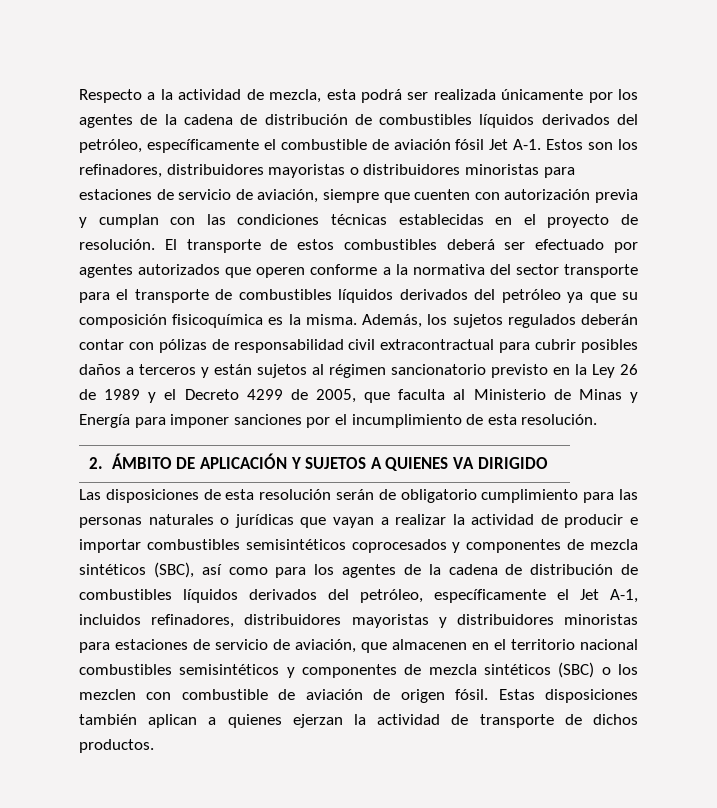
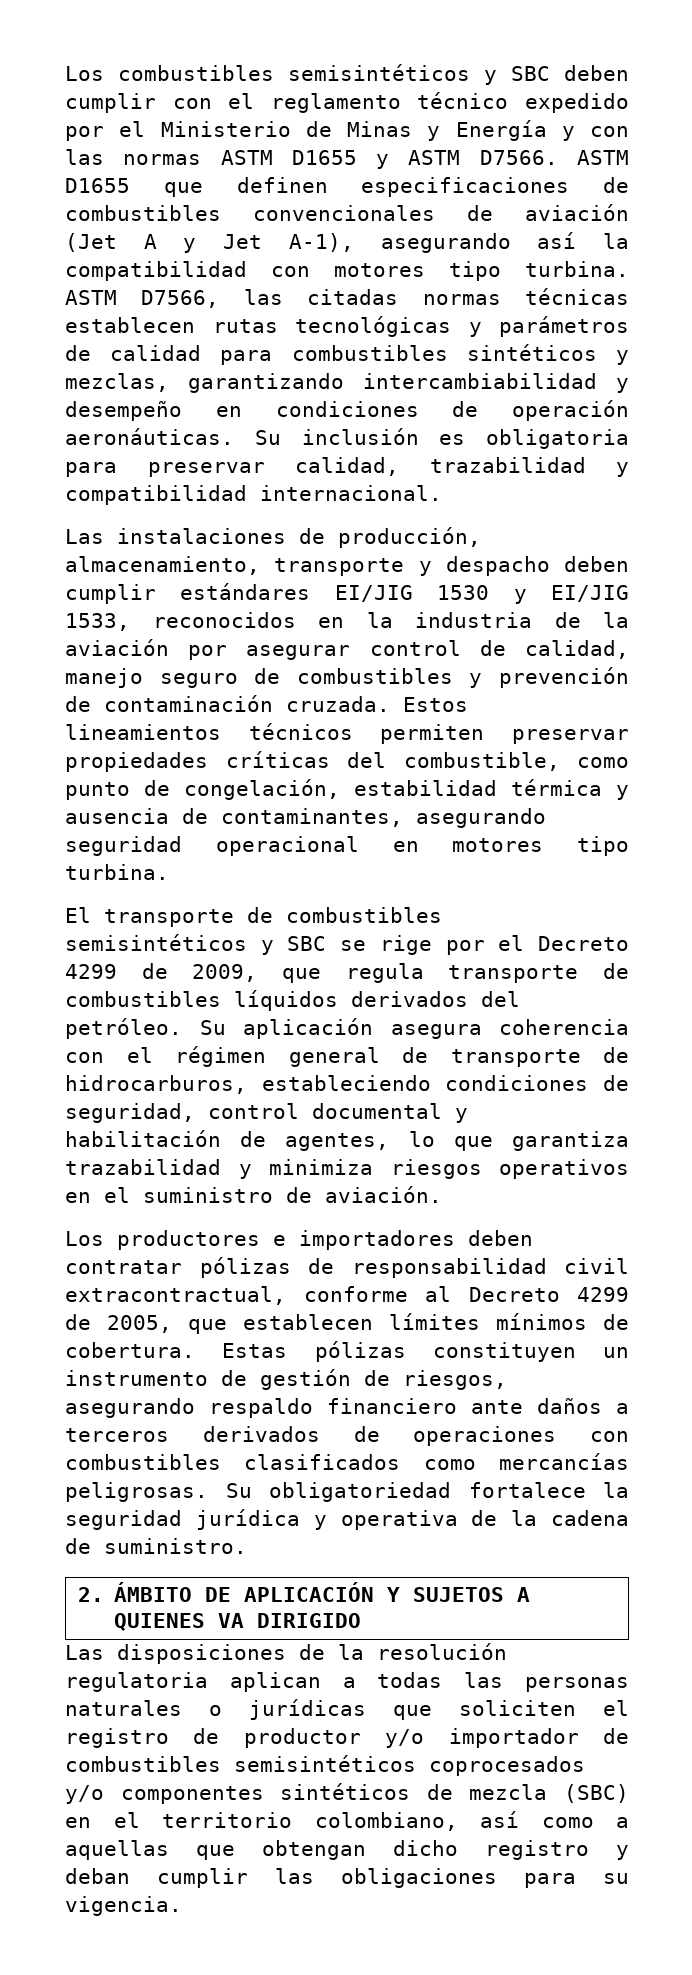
[79,89,638,103] [79,114,638,128] [79,139,639,153] [79,164,575,178] [79,189,639,203] [79,214,639,228] [79,239,638,253] [79,264,639,278] [79,289,129,303] Respecto a la actividad de mezcla, esta podrá ser realizada únicamente por los agentes de la cadena de distribución de combustibles líquidos derivados del petróleo, específicamente el combustible de aviación fósil Jet A-1. Estos son los refinadores, distribuidores mayoristas o distribuidores minoristas para estaciones de servicio de aviación, siempre que cuenten con autorización previa y cumplan con las condiciones técnicas establecidas en el proyecto de resolución. El transporte de estos combustibles deberá ser efectuado por agentes autorizados que operen conforme a la normativa del sector transporte para el -> [65,64,629,85] [65,92,629,113] [65,120,629,141] [65,149,629,169] [65,177,629,197] [65,204,629,221] [65,232,629,253] [65,261,629,281] [65,288,629,308] [65,316,629,337] [65,344,629,365] [65,373,629,393] [65,400,629,421] [65,428,629,449] [65,457,629,477] [65,485,442,505] [65,527,481,548] [65,556,629,576] [65,583,629,604] [65,612,629,631] [65,639,629,660] [65,667,629,688] [65,695,468,712] [65,723,629,744] [65,751,629,772] [65,779,629,800] [65,808,546,828] [65,836,629,856] [65,864,169,880] [65,907,442,927] [65,934,629,955] [65,963,424,983] Los combustibles semisintéticos y SBC deben cumplir con el reglamento técnico expedido por el Ministerio de Minas y Energía y con las normas ASTM D1655 y ASTM D7566. ASTM D1655 que definen especificaciones de combustibles convencionales de aviación (Jet A y Jet A-1), asegurando así la compatibilidad con motores tipo turbina. ASTM D7566, las citadas normas técnicas establecen rutas tecnológicas y parámetros de calidad para combustibles sintéticos y mezclas, garantizando intercambiabilidad y desempeño en condiciones de operación aeronáuticas. Su inclusión es obligatoria para preservar calidad, trazabilidad y compatibilidad internacional. // Las instalaciones de producción, almacenamiento, transporte y despacho deben cumplir estándares EI/JIG 1530 y EI/JIG 1533, reconocidos en la industria de la aviación por asegurar control de calidad, manejo seguro de combustibles y prevención de contaminación cruzada. Estos lineamientos técnicos permiten preservar propiedades críticas del combustible, como punto de congelación, estabilidad térmica y ausencia de contaminantes, asegurando seguridad operacional en motores tipo turbina. // El transporte de combustibles semisintéticos y SBC se rige por el Decreto 4299 de 2009, que regula
[501,289,638,303] [79,314,638,328] [79,339,638,353] [79,364,638,378] [79,389,177,403] petróleo ya que su composición fisicoquímica es la misma. Además, los sujetos regulados deberán contar con pólizas de responsabilidad civil extracontractual para cubrir posibles daños a terceros y están sujetos al régimen sancionatorio previsto en la Ley 26 de 1989 y el -> [65,1018,629,1039] [65,1046,629,1067] [65,1075,629,1094] [65,1103,468,1123] [65,1130,629,1151] [65,1159,629,1179] [65,1186,442,1203] [65,1230,533,1250] [65,1257,629,1278] [65,1286,451,1305] petróleo. Su aplicación asegura coherencia con el régimen general de transporte de hidrocarburos, estableciendo condiciones de seguridad, control documental y habilitación de agentes, lo que garantiza trazabilidad y minimiza riesgos operativos en el suministro de aviación. // Los productores e importadores deben contratar pólizas de responsabilidad civil extracontractual, conforme al
[398,389,638,403] [79,414,598,428] faculta al Ministerio de Minas y Energía para imponer sanciones por el incumplimiento de esta resolución. -> [243,1313,629,1330] [65,1341,629,1362] [65,1369,507,1390] [65,1398,629,1418] [65,1426,629,1446] [65,1453,629,1470] [65,1482,629,1502] [65,1509,629,1530] [65,1538,247,1554] establecen límites mínimos de cobertura. Estas pólizas constituyen un instrumento de gestión de riesgos, asegurando respaldo financiero ante daños a terceros derivados de operaciones con combustibles clasificados como mercancías peligrosas. Su obligatoriedad fortalece la seguridad jurídica y operativa de la cadena de suministro.
[225,489,615,503] esta resolución serán de obligatorio cumplimiento para -> [338,1643,507,1660] [65,1672,443,1692] la resolución regulatoria aplican a todas
[332,514,638,528] [79,539,638,553] [79,562,638,578] [79,589,638,603] [79,614,639,628] [79,639,638,653] [79,662,638,678] [79,689,638,703] [79,714,638,728] [79,739,154,753] vayan a realizar la actividad de producir e importar combustibles semisintéticos coprocesados y componentes de mezcla sintéticos (SBC), así como para los agentes de la cadena de distribución de combustibles líquidos derivados del petróleo, específicamente el Jet A-1, incluidos refinadores, distribuidores mayoristas y distribuidores minoristas para estaciones de servicio de aviación, que almacenen en el territorio nacional combustibles semisintéticos y componentes de mezcla sintéticos (SBC) o los mezclen con combustible de aviación de origen fósil. Estas disposiciones también aplican a quienes ejerzan la actividad de transporte de dichos productos. -> [459,1700,629,1716] [65,1728,629,1748] [65,1755,585,1776] [65,1783,629,1804] [65,1811,629,1831] [65,1840,629,1860] [65,1868,629,1888] [65,1896,182,1916] soliciten el registro de productor y/o importador de combustibles semisintéticos coprocesados y/o componentes sintéticos de mezcla (SBC) en el territorio colombiano, así como a aquellas que obtengan dicho registro y deban cumplir las obligaciones para su vigencia.

